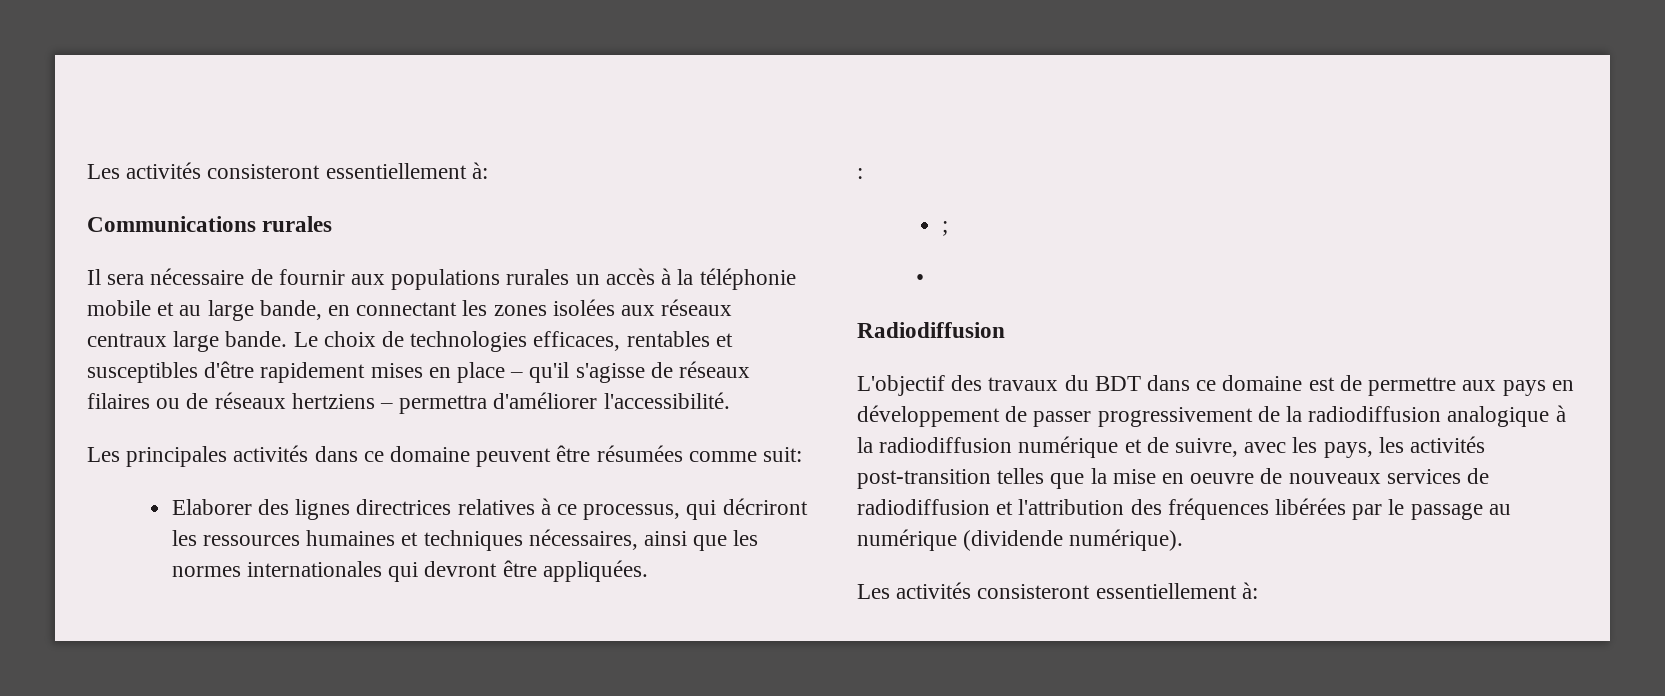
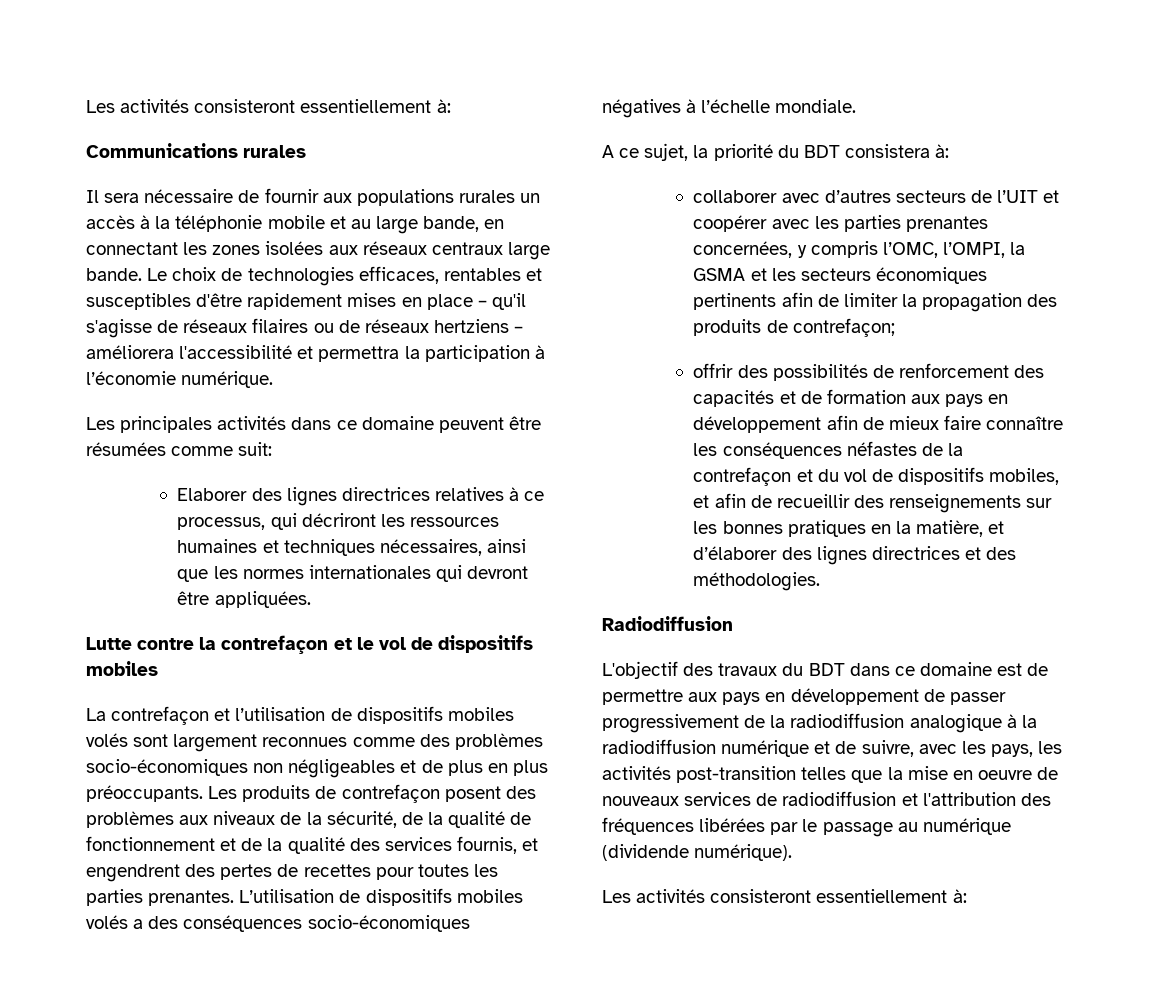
[399,392,730,414] permettra d'améliorer l'accessibilité. -> [86,345,545,362] [86,371,274,388] améliorera l'accessibilité et permettra la participation à l’économie numérique.
[857,168,863,179] [941,221,948,236] [916,274,925,285] : // ; // • -> [86,635,534,654] [86,661,158,676] [86,706,514,725] [86,733,543,752] [86,759,548,778] [86,784,536,803] [86,811,532,828] [86,836,539,854] [86,864,498,882] [86,888,523,906] [86,915,470,932] [602,99,857,118] [602,143,950,161] [693,190,1060,203] [693,215,988,232] [693,241,1026,258] [693,267,987,284] [693,292,1058,312] [693,318,895,337] [693,363,1045,381] [693,389,1009,407] [693,415,1064,433] [693,441,963,459] [693,467,1060,486] [693,493,1053,513] [693,520,1005,537] [693,546,1017,565] [693,572,821,591] Lutte contre la contrefaçon et le vol de dispositifs mobiles // La contrefaçon et l’utilisation de dispositifs mobiles volés sont largement reconnues comme des problèmes socio-économiques non négligeables et de plus en plus préoccupants. Les produits de contrefaçon posent des problèmes aux niveaux de la sécurité, de la qualité de fonctionnement et de la qualité des services fournis, et engendrent des pertes de recettes pour toutes les parties prenantes. L’utilisation de dispositifs mobiles volés a des conséquences socio-économiques négatives à l’échelle mondiale. // A ce sujet, la priorité du BDT consistera à: // collaborer avec d’autres secteurs de l’UIT et coopérer avec les parties prenantes concernées, y compris l’OMC, l’OMPI, la GSMA et les secteurs économiques pertinents afin de limiter la propagation des produits de contrefaçon; // offrir des possibilités de renforcement des capacités et de formation aux pays en développement afin de mieux faire connaître les conséquences néfastes de la contrefaçon et du vol de dispositifs mobiles, et afin de recueillir des renseignements sur les bonnes pratiques en la matière, et d’élaborer des lignes directrices et des méthodologies.

